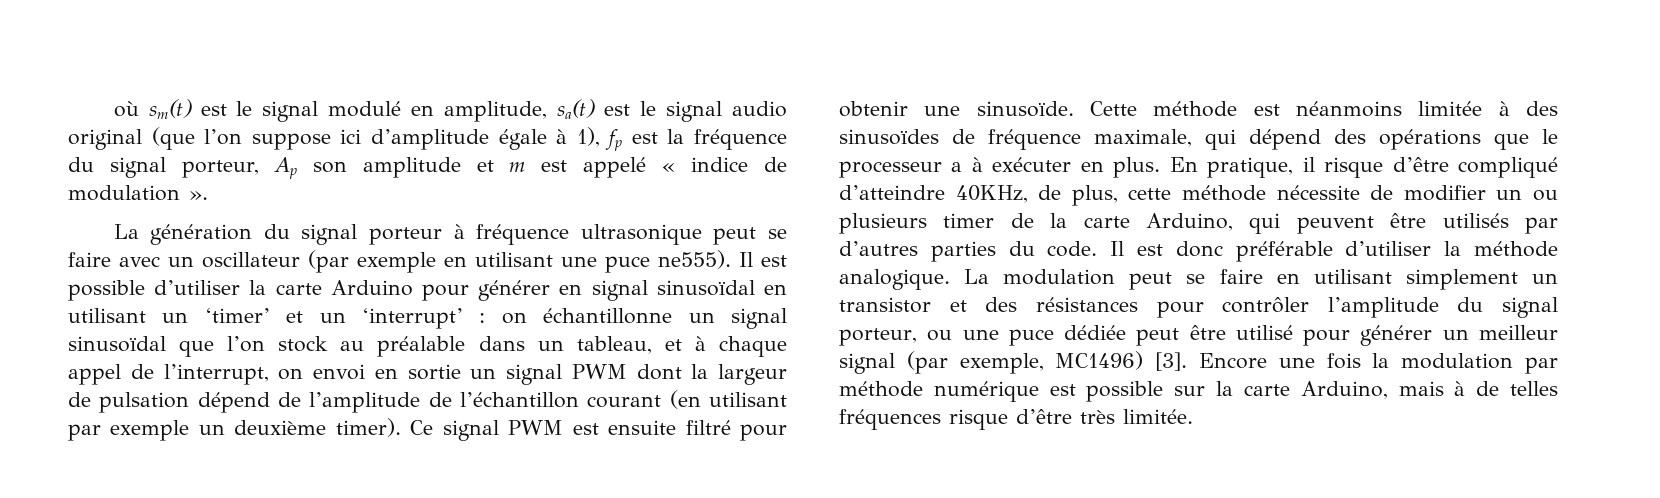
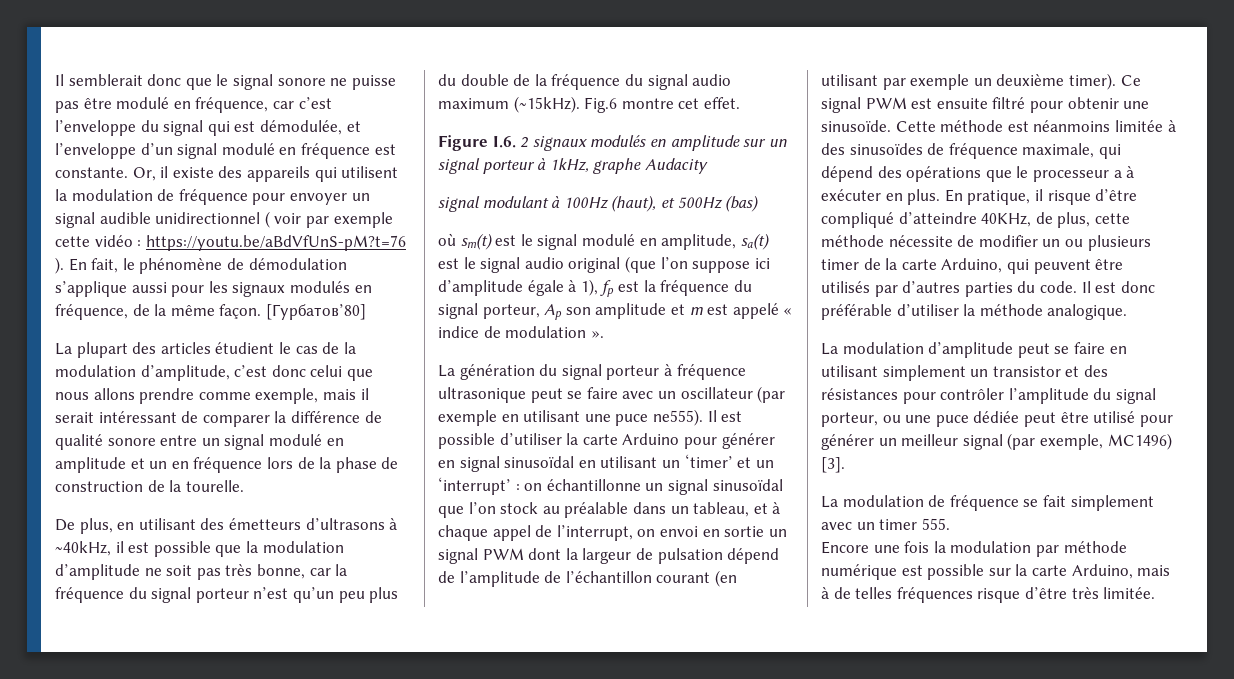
(113, 109) none -> [55,74,396,90] [55,97,332,113] [55,120,361,136] [55,143,396,159] [55,166,399,182] [55,189,370,205] [55,211,393,228] [55,235,406,251] [55,257,347,274] [55,281,372,297] [55,304,366,320] [55,342,356,358] [55,365,373,381] [55,388,369,404] [55,411,382,427] [55,434,344,450] [55,457,399,473] [55,480,244,492] [55,518,398,534] [55,541,344,557] [55,564,348,580] [55,587,399,603] [438,74,732,90] [438,96,740,113] [438,135,787,151] [438,157,708,174] [438,195,760,212] Il semblerait donc que le signal sonore ne puisse pas être modulé en fréquence, car c’est l’enveloppe du signal qui est démodulée, et l’enveloppe d’un signal modulé en fréquence est constante. Or, il existe des appareils qui utilisent la modulation de fréquence pour envoyer un signal audible unidirectionnel ( voir par exemple cette vidéo : https://youtu.be/aBdVfUnS-pM?t=76 ). En fait, le phénomène de démodulation s’applique aussi pour les signaux modulés en fréquence, de la même façon. [Гурбатов’80] // La plupart des articles étudient le cas de la modulation d’amplitude, c’est donc celui que nous allons prendre comme exemple, mais il serait intéressant de comparer la différence de qualité sonore entre un signal modulé en amplitude et un en fréquence lors de la phase de construction de la tourelle. // De plus, en utilisant des émetteurs d’ultrasons à ~40kHz, il est possible que la modulation d’amplitude ne soit pas très bonne, car la fréquence du signal porteur n’est qu’un peu plus du double de la fréquence du signal audio maximum (~15kHz). Fig.6 montre cet effet. // Figure I.6. 2 signaux modulés en amplitude sur un signal porteur à 1kHz, graphe Audacity // signal modulant à 100Hz (haut), et 500Hz (bas) //
[964,269,1116,285] La modulation -> [821,342,1014,358] // La modulation d’amplitude
(1188, 361) none -> [821,495,1154,511] [821,518,950,530] // La modulation de fréquence se fait simplement avec un timer 555. //

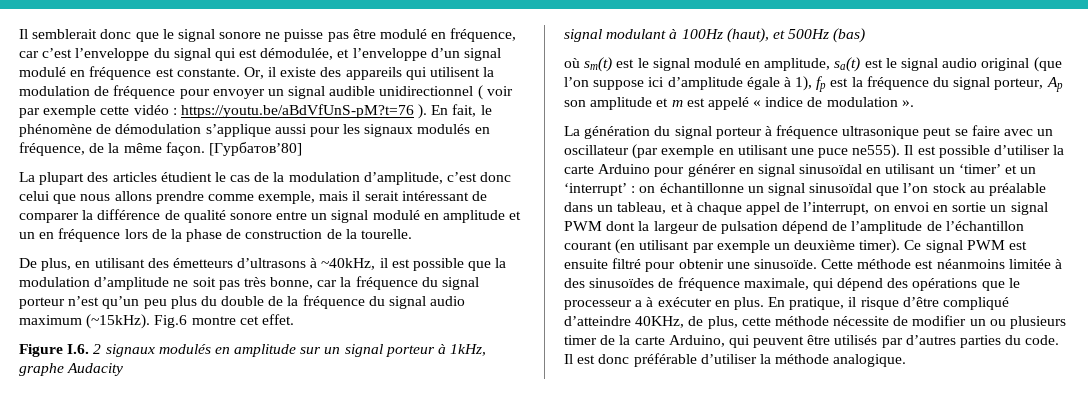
[821,342,1127,358] [821,365,1108,381] [821,388,1156,404] [821,411,1173,427] [821,433,1172,450] [821,457,845,473] [821,495,1154,511] [821,518,950,530] [821,541,1127,557] [821,564,1171,580] [821,587,1156,603] // La modulation d’amplitude peut se faire en utilisant simplement un transistor et des résistances pour contrôler l’amplitude du signal porteur, ou une puce dédiée peut être utilisé pour générer un meilleur signal (par exemple, MC1496) [3]. // La modulation de fréquence se fait simplement avec un timer 555. // Encore une fois la modulation par méthode numérique est possible sur la carte Arduino, mais à de telles fréquences risque d’être très limitée. -> (907, 360) none

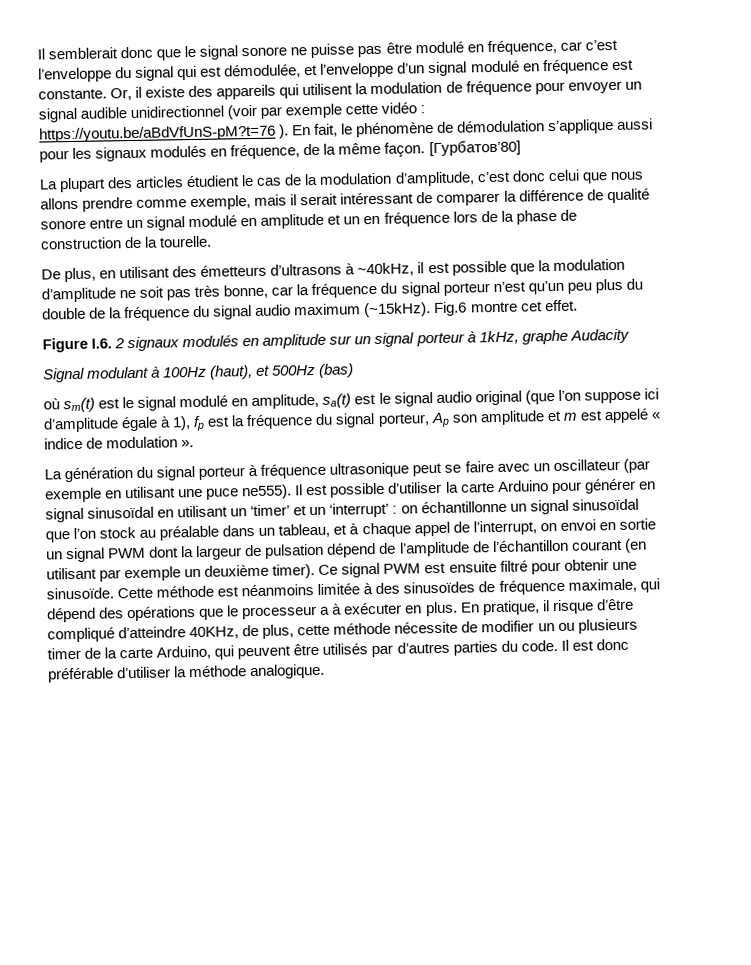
[477,85,513,100] ( voir -> [227,104,258,120] (voir
[564,29,602,42] signal -> [43,367,85,383] Signal

